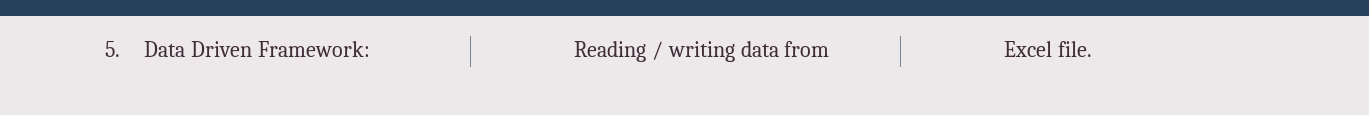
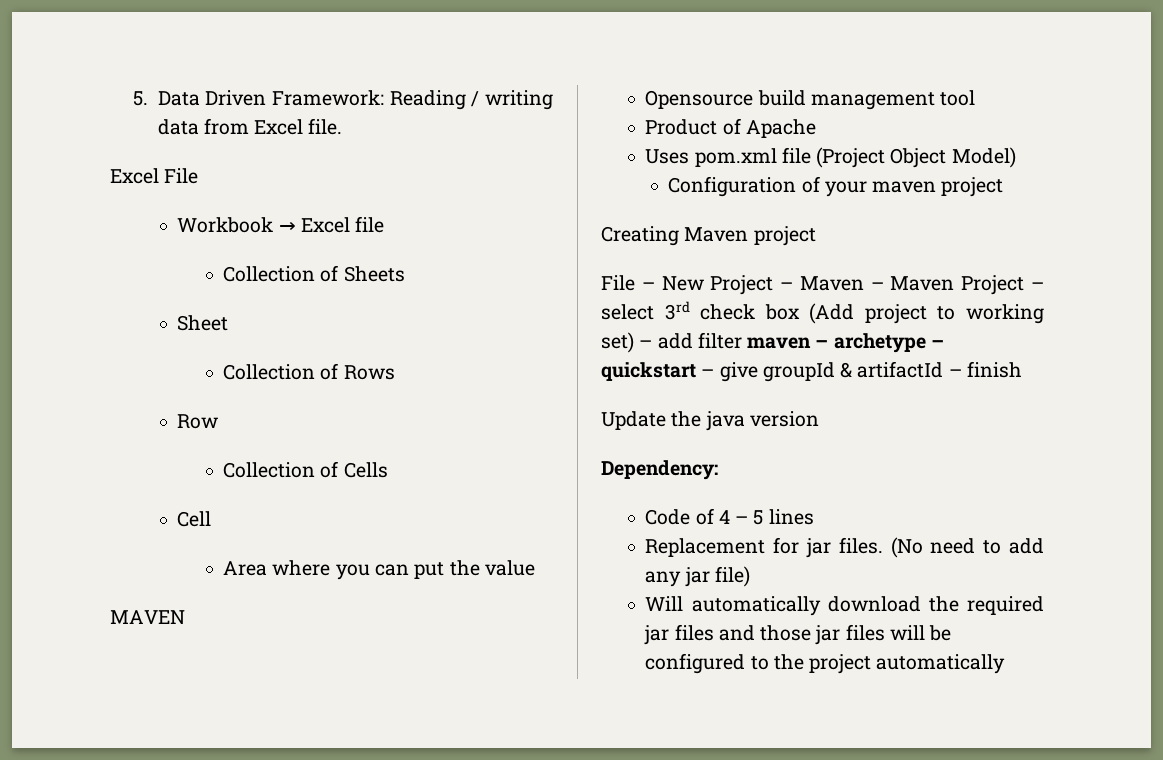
(1092, 49) none -> [110,168,199,184] [177,216,385,233] [223,265,405,282] [177,315,229,331] [223,363,395,380] [177,414,219,429] [223,461,388,478] [177,511,212,527] [223,560,535,580] [110,610,185,624] [645,90,976,110] [645,118,816,138] [645,147,1016,168] [668,176,1004,197] [601,226,816,246] [601,275,1044,295] [601,301,1044,324] [601,332,944,353] [601,361,1022,382] [601,411,819,431] [601,460,718,480] [645,508,814,525] [645,537,1044,558] [645,566,750,587] [645,596,1044,616] [644,624,952,645] [645,653,1006,674] // Excel File // Workbook → Excel file // Collection of Sheets // Sheet // Collection of Rows // Row // Collection of Cells // Cell // Area where you can put the value // MAVEN // Opensource build management tool // Product of Apache // Uses pom.xml file (Project Object Model) // Configuration of your maven project // Creating Maven project // File – New Project – Maven – Maven Project – select 3rd check box (Add project to working set) – add filter maven – archetype – quickstart – give groupId & artifactId – finish // Update the java version // Dependency: // Code of 4 – 5 lines // Replacement for jar files. (No need to add any jar file) // Will automatically download the required jar files and those jar files will be configured to the project automatically

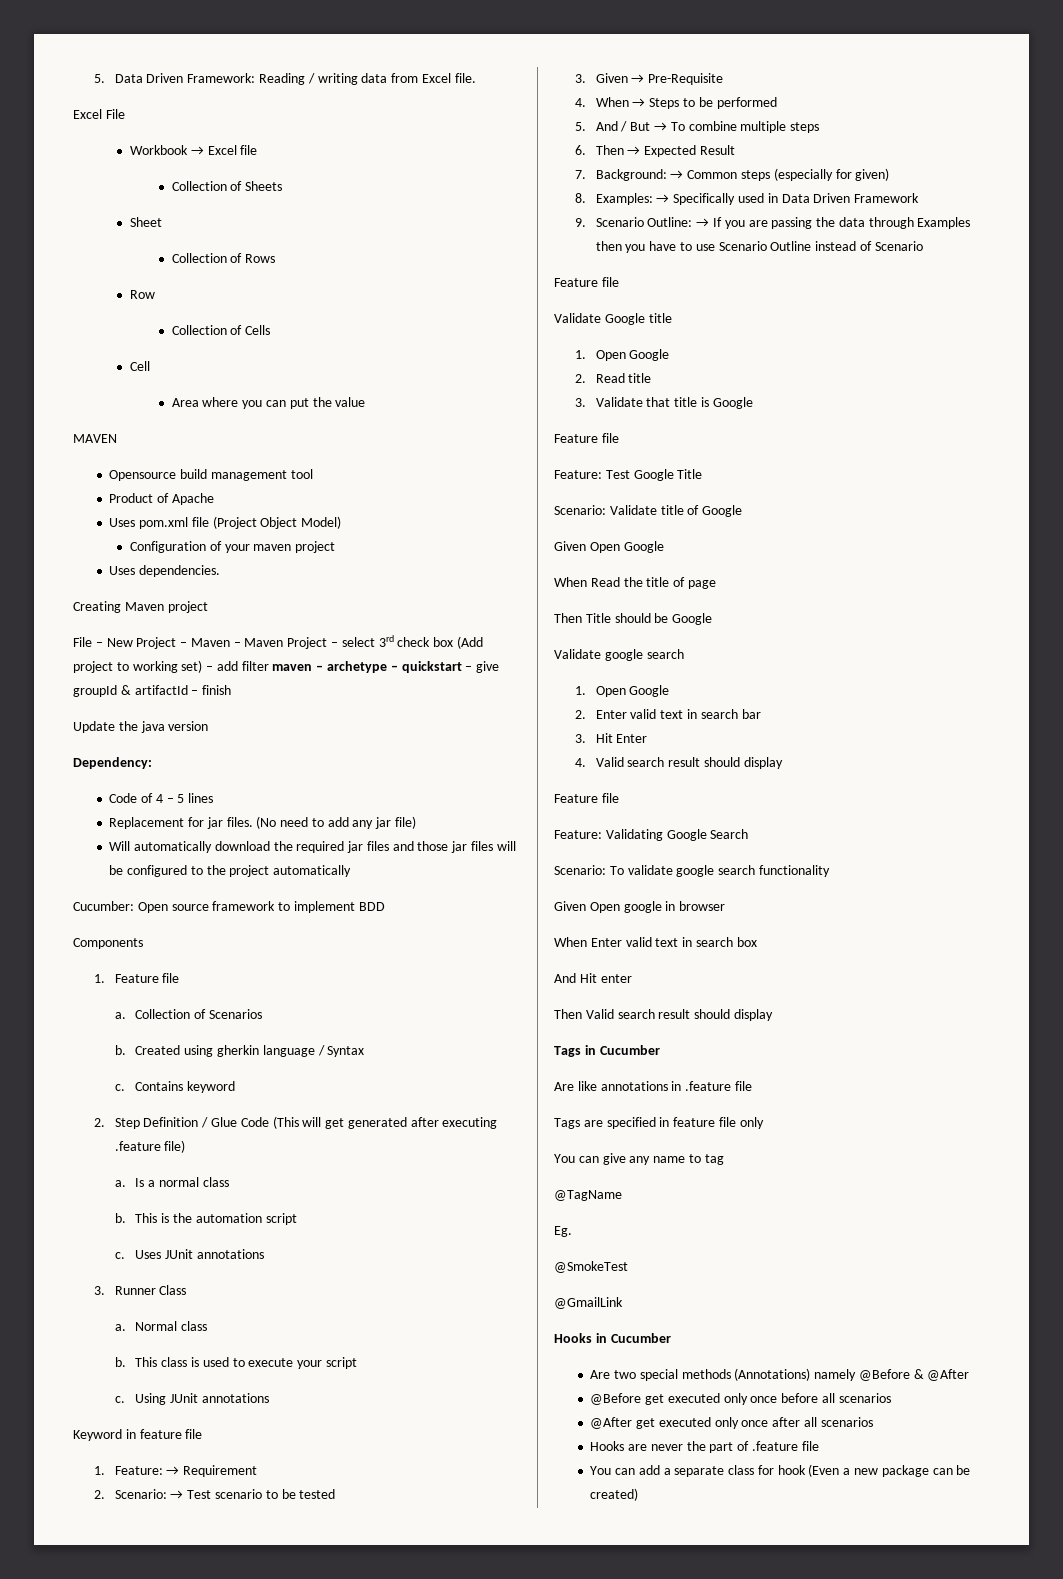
(1004, 187) none -> [109,565,220,577] // Uses dependencies.
(1006, 664) none -> [73,901,385,913] [73,938,143,949] [93,973,180,983] [114,1009,263,1019] [114,1045,365,1057] [114,1081,236,1093] [93,1116,498,1129] [114,1140,186,1153] [114,1177,229,1187] [114,1213,297,1225] [114,1249,265,1259] [93,1285,187,1295] [114,1321,208,1331] [114,1357,357,1369] [114,1393,270,1405] [73,1429,203,1441] [93,1465,258,1477] [93,1489,336,1499] [574,73,724,85] [574,97,777,109] [574,121,820,133] [574,145,735,157] [574,168,890,181] [574,193,920,205] [574,217,971,229] [595,241,923,253] [554,277,619,287] [554,313,672,325] [574,349,670,361] [574,373,652,383] [574,397,753,409] [554,433,619,443] [554,469,703,481] [554,505,743,517] [554,541,664,553] [554,577,716,589] [554,613,713,625] [554,649,684,661] [574,685,670,697] [574,709,761,719] [574,733,648,743] [574,757,783,769] [554,793,619,803] [554,829,749,841] [554,865,830,877] [554,901,726,913] [554,937,757,947] [554,973,632,983] [554,1009,773,1021] [554,1045,660,1057] [554,1081,752,1091] [554,1117,764,1129] [554,1153,724,1165] [554,1190,622,1201] [554,1226,572,1237] [554,1261,628,1273] [554,1297,623,1309] [554,1333,671,1343] [590,1368,970,1381] [590,1393,891,1405] [590,1417,873,1429] [590,1441,819,1453] [590,1464,971,1477] [590,1488,639,1501] // Cucumber: Open source framework to implement BDD // Components // 1. Feature file // a. Collection of Scenarios // b. Created using gherkin language / Syntax // c. Contains keyword // 2. Step Definition / Glue Code (This will get generated after executing .feature file) // a. Is a normal class // b. This is the automation script // c. Uses JUnit annotations // 3. Runner Class // a. Normal class // b. This class is used to execute your script // c. Using JUnit annotations // Keyword in feature file // 1. Feature: → Requirement // 2. Scenario: → Test scenario to be tested // 3. Given → Pre-Requisite // 4. When → Steps to be performed // 5. And / But → To combine multiple steps // 6. Then → Expected Result // 7. Background: → Common steps (especially for given) // 8. Examples: → Specifically used in Data Driven Framework // 9. Scenario Outline: → If you are passing the data through Examples then you have to use Scenario Outline instead of Scenario // Feature file // Validate Google title // 1. Open Google // 2. Read title // 3. Validate that title is Google // Feature file // Feature: Test Google Title // Scenario: Validate title of Google // Given Open Google // When Read the title of page // Then Title should be Google // Validate google search // 1. Open Google // 2. Enter valid text in search bar // 3. Hit Enter // 4. Valid search result should display // Feature file // Feature: Validating Google Search // Scenario: To validate google search functionality // Given Open google in browser // When Enter valid text in search box // And Hit enter // Then Valid search result should display // Tags in Cucumber // Are like annotations in .feature file // Tags are specified in feature file only // You can give any name to tag // @TagName // Eg. // @SmokeTest // @GmailLink // Hooks in Cucumber // Are two special methods (Annotations) namely @Before & @After // @Before get executed only once before all scenarios // @After get executed only once after all scenarios // Hooks are never the part of .feature file // You can add a separate class for hook (Even a new package can be created)

